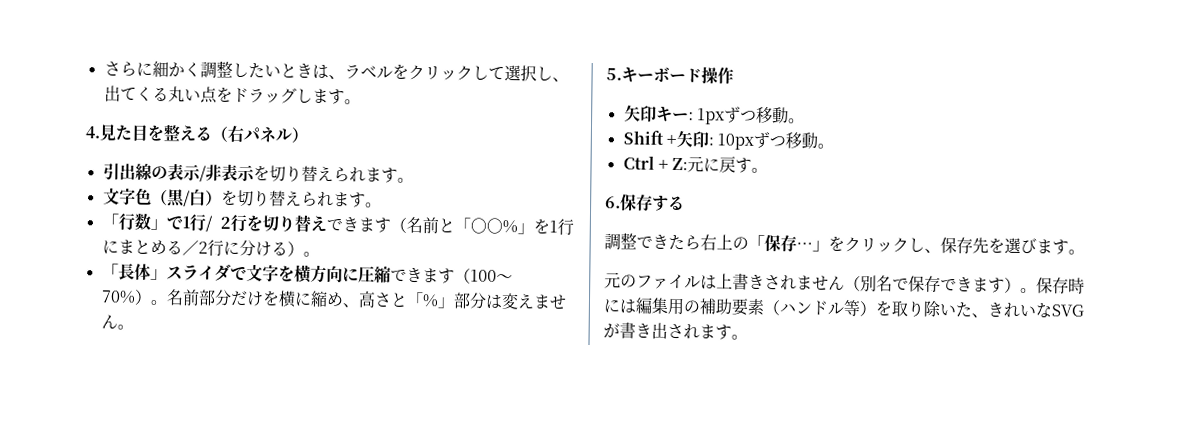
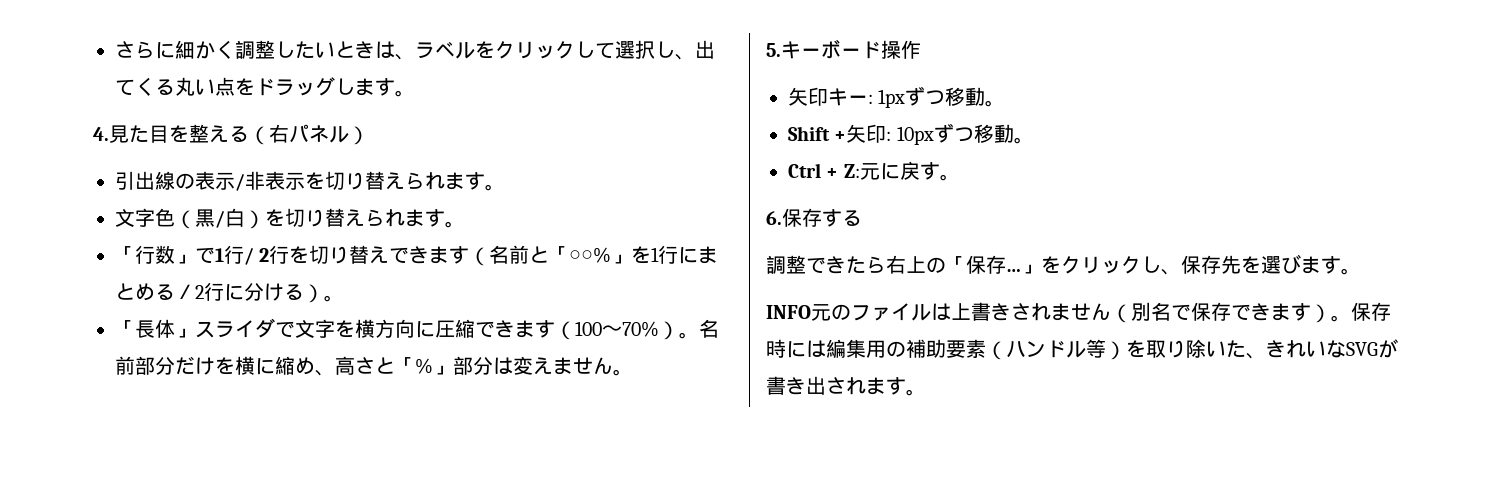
(1085, 252) none -> [766,305,811,319] INFO

